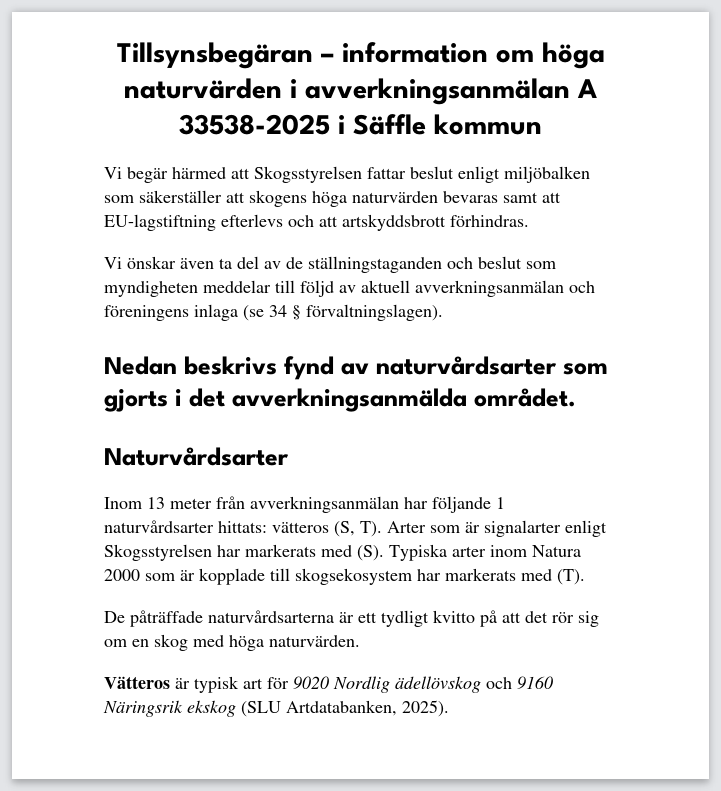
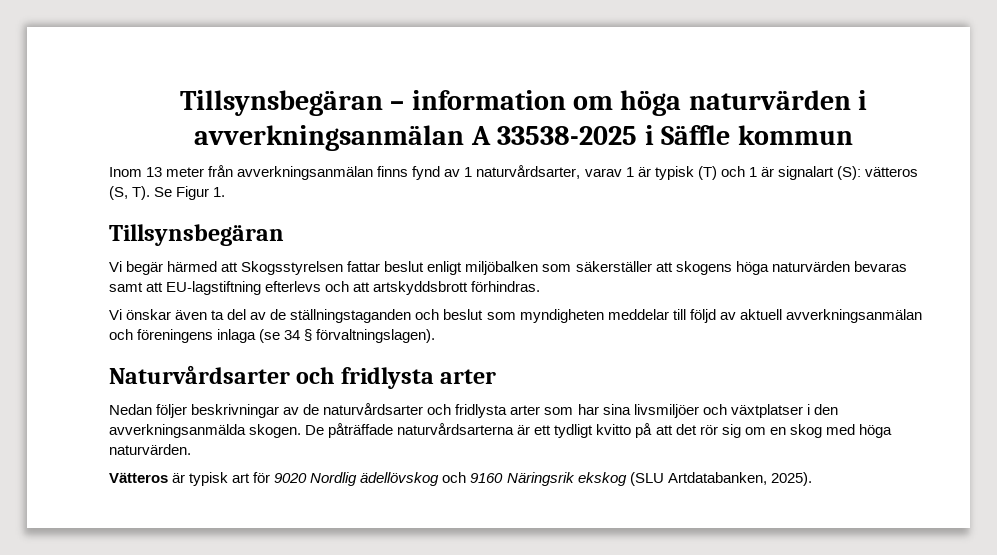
(542, 124) none -> [109,165,918,180] [109,186,226,200] [109,224,284,246] // Inom 13 meter från avverkningsanmälan finns fynd av 1 naturvårdsarter, varav 1 är typisk (T) och 1 är signalart (S): vätteros (S, T). Se Figur 1. // Tillsynsbegäran
[104,356,608,380] [104,388,576,412] [104,447,289,466] [104,496,505,513] [104,520,607,537] [104,544,581,561] [104,568,585,585] Nedan beskrivs fynd av naturvårdsarter som gjorts i det avverkningsanmälda området. // Naturvårdsarter // Inom 13 meter från avverkningsanmälan har följande 1 naturvårdsarter hittats: vätteros (S, T). Arter som är signalarter enligt Skogsstyrelsen har markerats med (S). Typiska arter inom Natura 2000 som är kopplade till skogsekosystem har markerats med (T). // -> [109,365,497,389] [109,403,838,418] [109,424,302,438] Naturvårdsarter och fridlysta arter // Nedan följer beskrivningar av de naturvårdsarter och fridlysta arter som har sina livsmiljöer och växtplatser i den avverkningsanmälda skogen.

